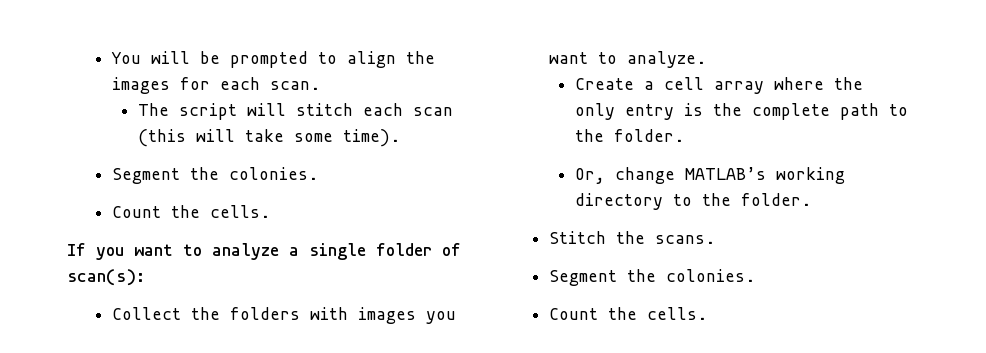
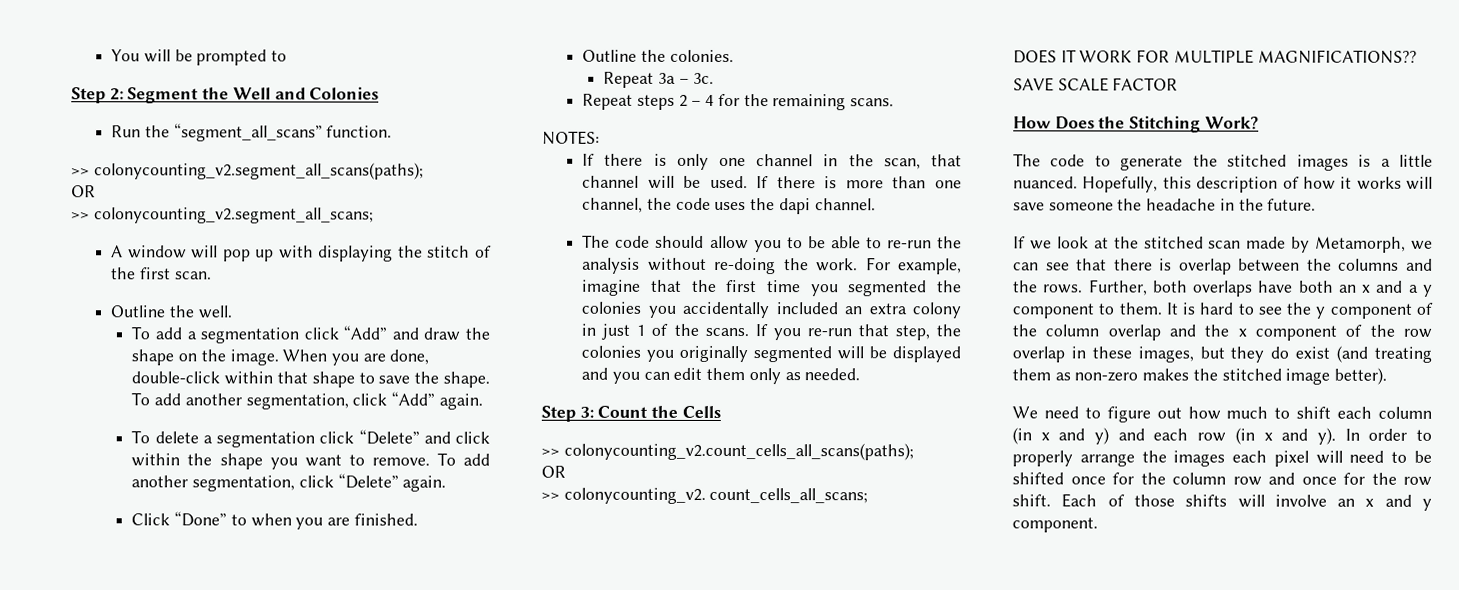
[347,51,436,68] [112,77,321,94] [138,103,454,120] [138,129,401,147] [112,167,319,184] [112,205,271,218] [67,243,461,260] [67,269,145,286] [112,307,457,324] [549,51,707,68] [575,77,864,94] [575,103,909,120] [575,129,685,142] [575,167,846,184] [575,193,812,210] [549,231,716,244] [549,269,756,286] [549,307,708,320] align the images for each scan. // The script will stitch each scan (this will take some time). // Segment the colonies. // Count the cells. // If you want to analyze a single folder of scan(s): // Collect the folders with images you want to analyze. // Create a cell array where the only entry is the complete path to the folder. // Or, change MATLAB’s working directory to the folder. // Stitch the scans. // Segment the colonies. // Count the cells. -> [71,86,380,104] [111,123,393,142] [71,162,424,180] [71,185,96,198] [71,207,374,224] [111,245,492,262] [111,267,212,280] [110,305,232,319] [131,325,490,344] [131,349,430,366] [131,371,491,388] [131,391,483,410] [131,429,490,448] [131,452,490,470] [131,473,447,492] [131,511,418,530] [582,49,734,63] [603,71,714,88] [582,93,895,111] [542,130,600,145] [582,153,962,170] [582,175,962,189] [582,197,876,215] [582,234,962,253] [582,257,962,275] [581,279,962,297] [581,301,961,319] [581,323,962,341] [581,345,961,363] [581,367,861,385] [541,405,721,422] [541,442,914,461] [541,465,566,478] [541,487,869,504] [1013,49,1417,64] [1013,77,1179,92] [1013,115,1259,133] [1013,153,1433,171] [1013,176,1433,193] [1013,198,1317,211] [1013,236,1433,253] [1013,258,1433,275] [1013,279,1433,297] [1012,302,1433,319] [1012,324,1432,341] [1012,345,1432,363] [1012,367,1388,385] [1012,406,1432,423] [1012,427,1432,445] [1012,450,1432,467] [1012,472,1432,486] [1012,493,1432,511] [1012,517,1098,533] // Step 2: Segment the Well and Colonies // Run the “segment_all_scans” function. // >> colonycounting_v2.segment_all_scans(paths); // OR // >> colonycounting_v2.segment_all_scans; // A window will pop up with displaying the stitch of the first scan. // Outline the well. // To add a segmentation click “Add” and draw the shape on the image. When you are done, double-click within that shape to save the shape. To add another segmentation, click “Add” again. // To delete a segmentation click “Delete” and click within the shape you want to remove. To add another segmentation, click “Delete” again. // Click “Done” to when you are finished. // Outline the colonies. // Repeat 3a – 3c. // Repeat steps 2 – 4 for the remaining scans. // NOTES: // If there is only one channel in the scan, that channel will be used. If there is more than one channel, the code uses the dapi channel. // The code should allow you to be able to re-run the analysis without re-doing the work. For example, imagine that the first time you segmented the colonies you accidentally included an extra colony in just 1 of the scans. If you re-run that step, the colonies you originally segmented will be displayed and you can edit them only as needed. // Step 3: Count the Cells // >> colonycounting_v2.count_cells_all_scans(paths); // OR // >> colonycounting_v2. count_cells_all_scans; // DOES IT WORK FOR MULTIPLE MAGNIFICATIONS?? // SAVE SCALE FACTOR // How Does the Stitching Work? // The code to generate the stitched images is a little nuanced. Hopefully, this description of how it works will save someone the headache in the future. // If we look at the stitched scan made by Metamorph, we can see that there is overlap between the columns and the rows. Further, both overlaps have both an x and a y component to them. It is hard to see the y component of the column overlap and the x component of the row overlap in these images, but they do exist (and treating them as non-zero makes the stitched image better). // We need to figure out how much to shift each column (in x and y) and each row (in x and y). In order to properly arrange the images each pixel will need to be shifted once for the column row and once for the row shift. Each of those shifts will involve an x and y component.

